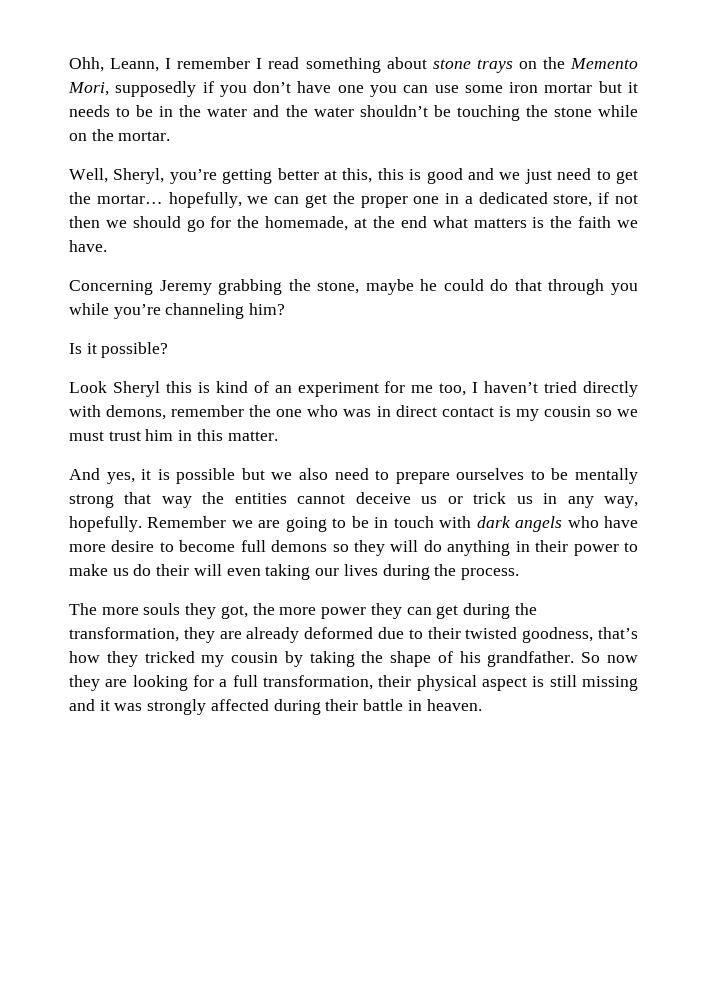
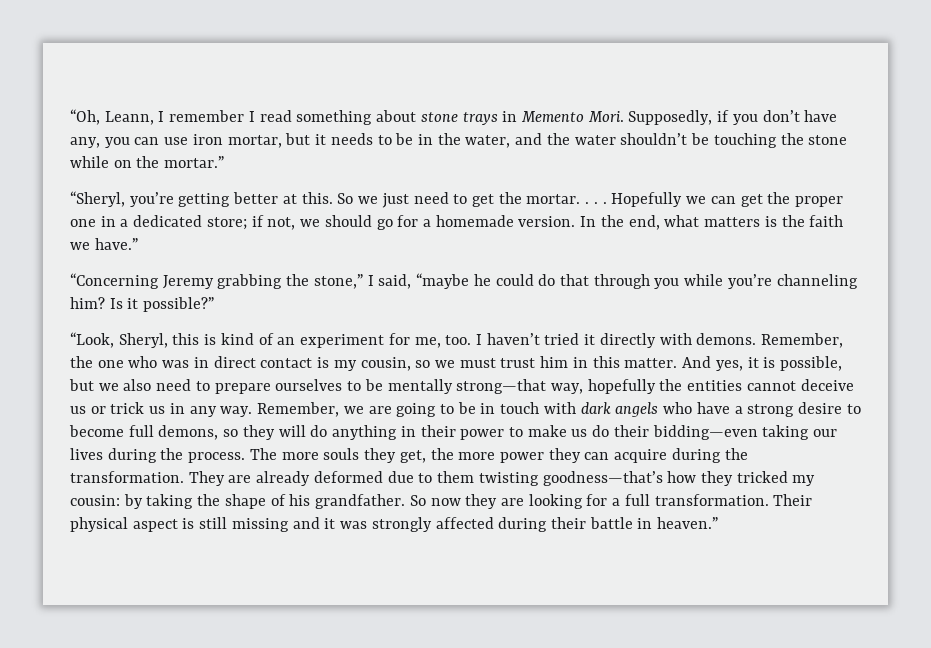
[69,57,104,72] Ohh, -> [70,109,100,125] “Oh,
[518,57,638,69] [68,81,197,97] on the Memento Mori, supposedly -> [502,110,713,125] in Memento Mori. Supposedly,
[337,85,364,93] one -> [70,137,100,148] any,
[464,82,593,93] some iron mortar -> [192,134,282,148] iron mortar,
[207,107,248,117] water -> [465,135,511,148] water,
[118,131,171,141] [69,168,165,184] mortar. // Well, Sheryl, -> [164,156,225,168] [70,191,125,207] mortar.” // “Sheryl,
[342,168,494,184] this, this is good and -> [301,192,354,204] this. So
[96,192,242,208] mortar… hopefully, -> [526,192,683,207] mortar. . . . Hopefully
[553,192,638,207] [69,216,427,232] store, if not then we should go for the homemade, at the end -> [206,215,660,230] store; if not, we should go for a homemade version. In the end,
[69,240,107,252] [69,280,153,295] have. // Concerning -> [94,238,138,250] [70,273,159,289] have.” // “Concerning
[317,279,414,295] stone, maybe -> [313,273,470,289] stone,” I said, “maybe
(286, 309) // -> (105, 303) none
[101,342,169,358] [69,381,160,397] possible? // Look Sheryl -> [143,297,215,312] [70,332,168,348] possible?” // “Look, Sheryl,
[411,383,467,396] me too, -> [414,335,472,348] me, too.
(578, 387) none -> [584,334,596,345] it
[106,405,245,420] demons, remember -> [696,333,844,348] demons. Remember,
[543,406,591,417] cousin -> [360,357,411,371] cousin,
(278, 436) // -> (678, 363) none
[176,468,236,484] possible -> [779,356,842,371] possible,
[69,492,192,508] strong that way -> [456,379,656,394] strong—that way, hopefully
[603,496,638,508] [69,516,227,532] way, hopefully. Remember -> [220,402,340,417] way. Remember,
[69,544,106,552] more -> [734,404,795,417] a strong
[271,540,328,552] demons -> [158,425,219,440] demons,
[193,564,261,576] will even -> [652,425,758,440] bidding—even
(519, 574) // -> (246, 457) none
[220,605,248,619] got, -> [399,450,426,463] get,
[436,603,537,619] [69,627,215,643] get during the transformation, they -> [614,448,748,463] [70,471,225,486] acquire during the transformation. They
[427,627,638,643] their twisted goodness, that’s -> [437,471,663,486] them twisting goodness—that’s
[231,652,279,663] cousin -> [70,495,120,506] cousin:
[263,675,412,690] transformation, their -> [654,494,813,506] transformation. Their
[426,699,482,711] heaven. -> [657,517,719,529] heaven.”

